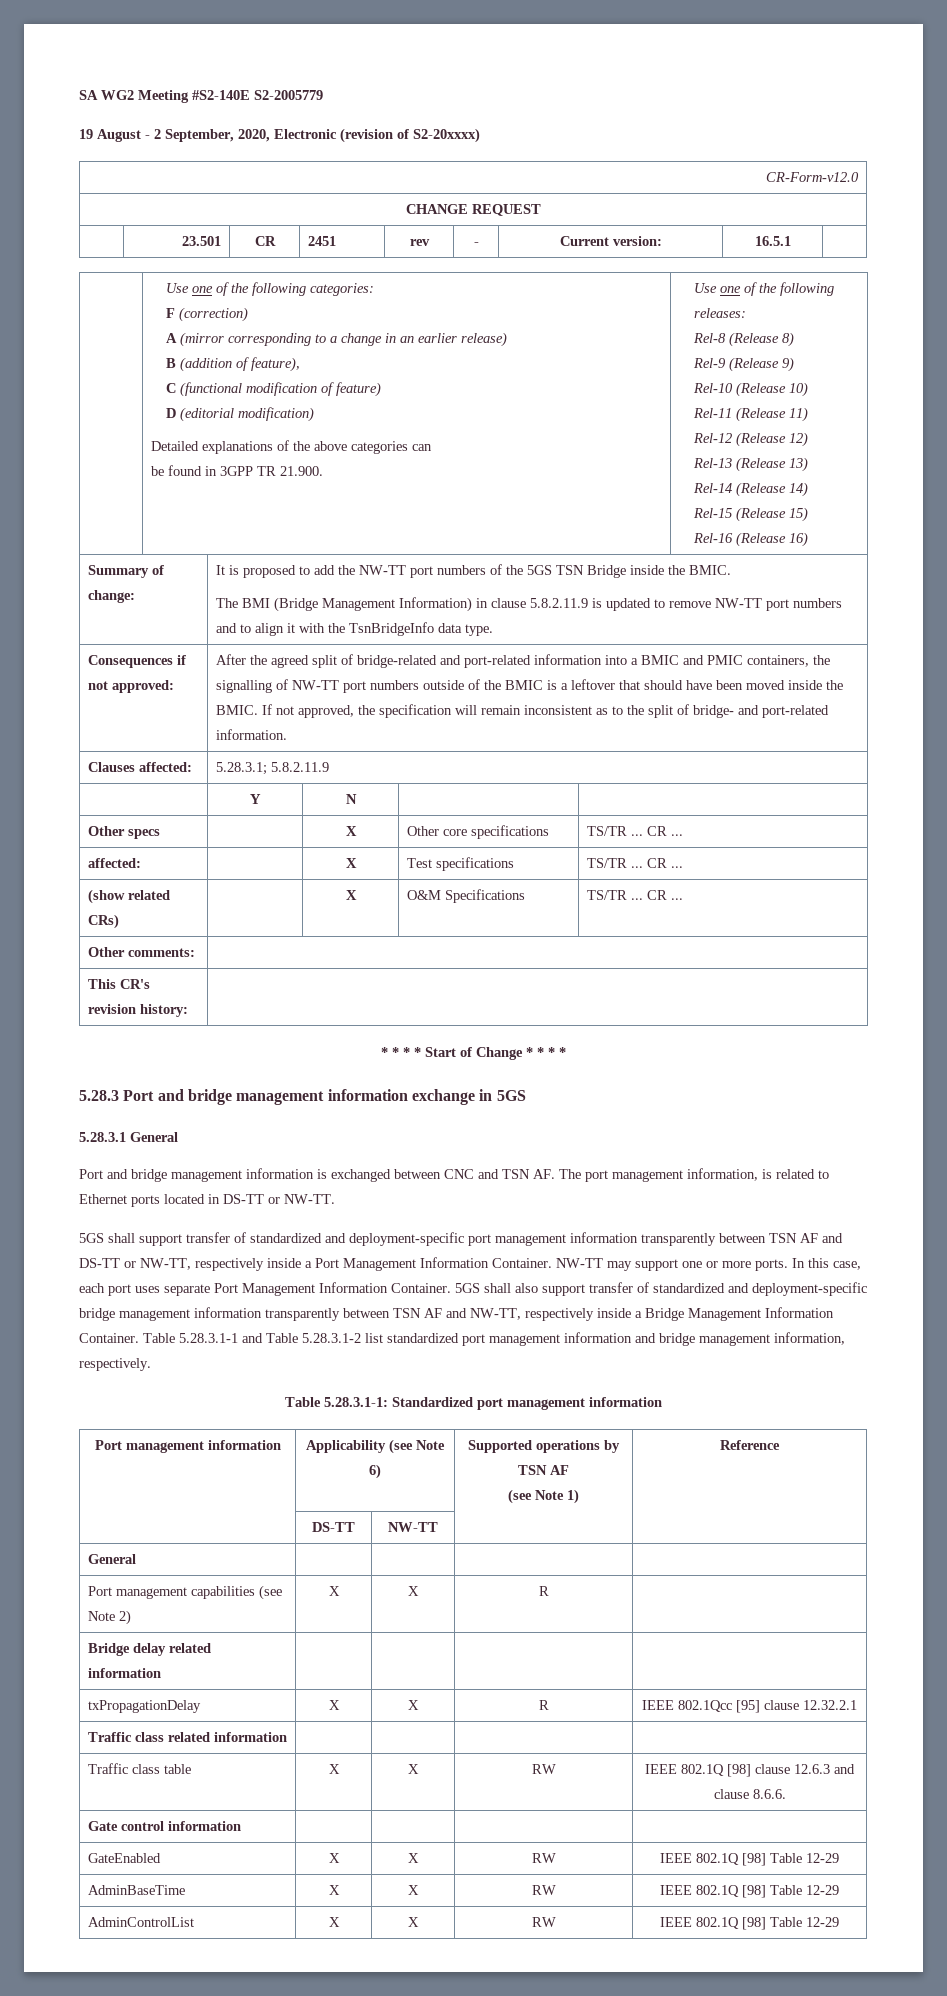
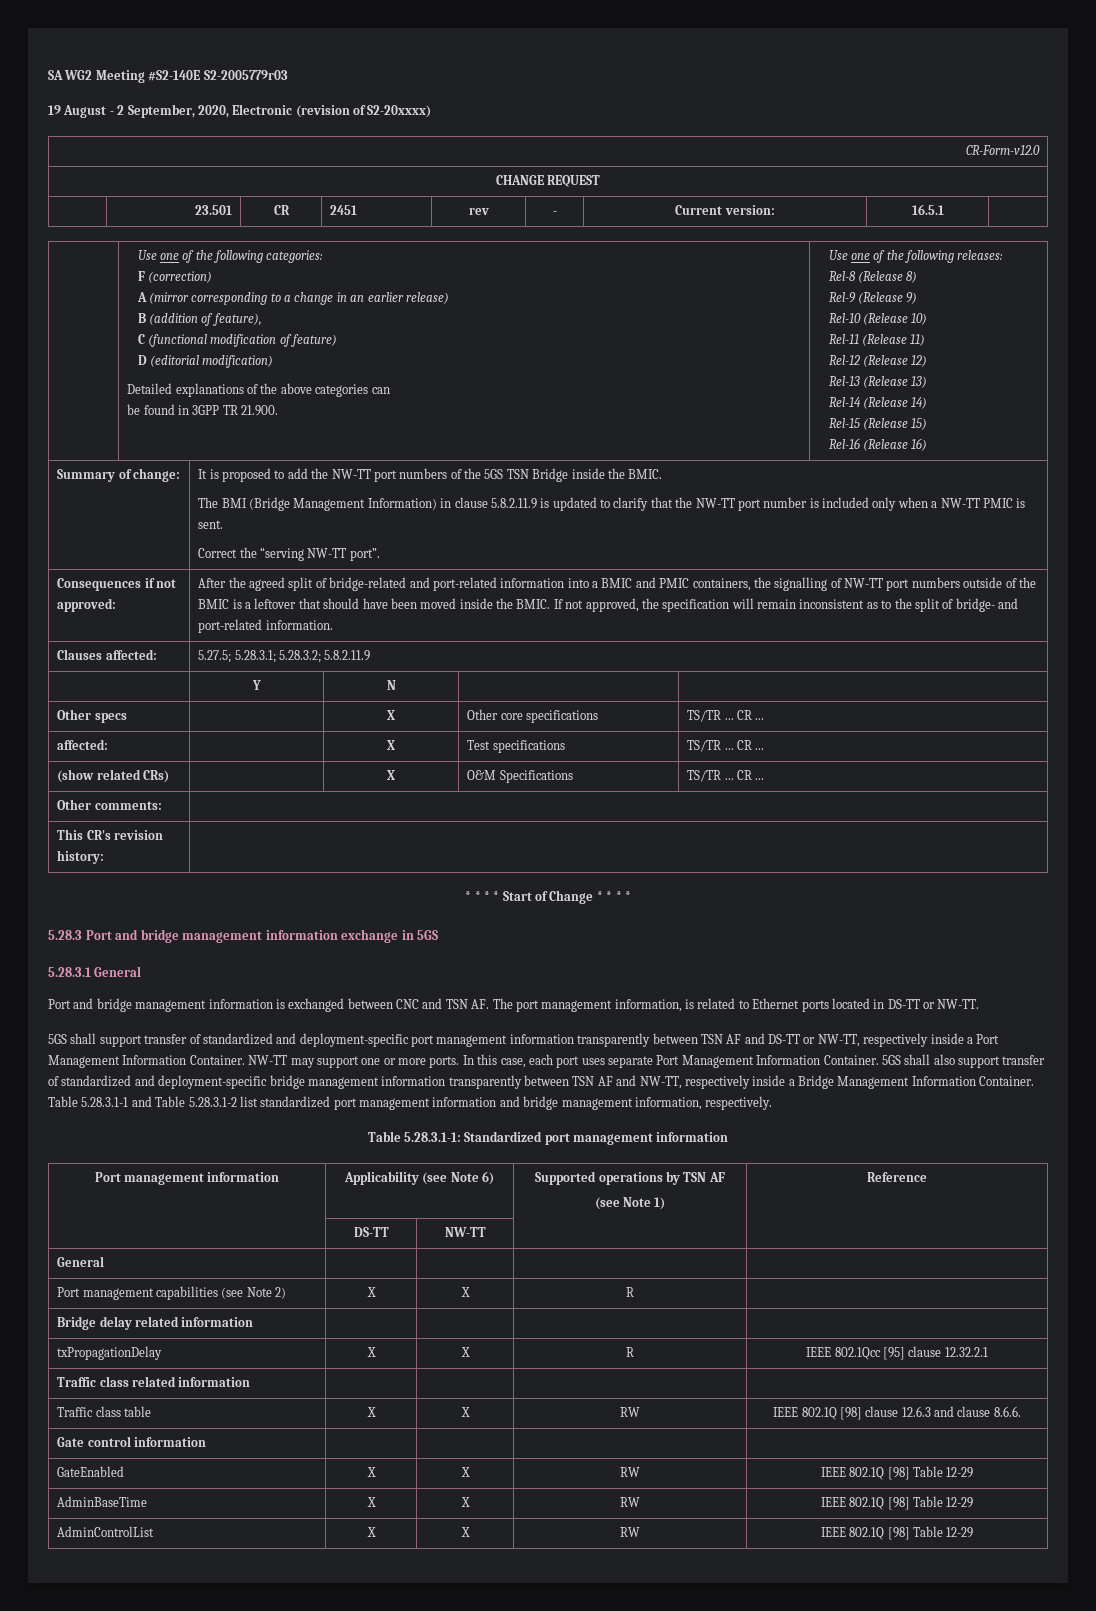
[254,90,323,100] S2-2005779 -> [203,70,288,80] S2-2005779r03
[668,598,842,611] [215,622,493,636] remove NW-TT port numbers and to align it with the TsnBridgeInfo data type. -> [613,497,1026,511] [198,520,224,529] [198,547,380,561] clarify that the NW-TT port number is included only when a NW-TT PMIC is sent. // Correct the “serving NW-TT port”.
[215,762,267,775] 5.28.3.1; -> [198,650,322,663] 5.27.5; 5.28.3.1; 5.28.3.2;

